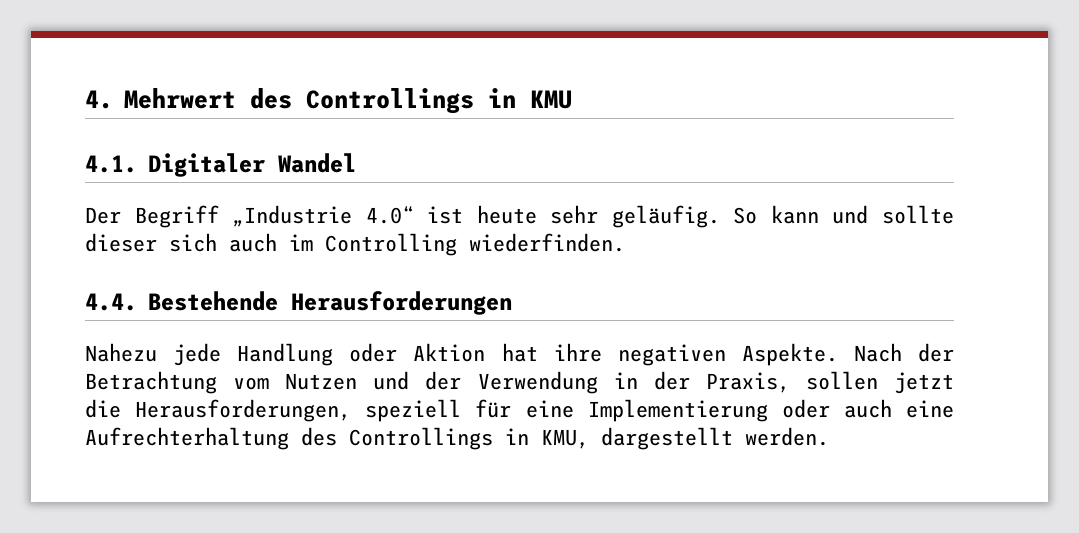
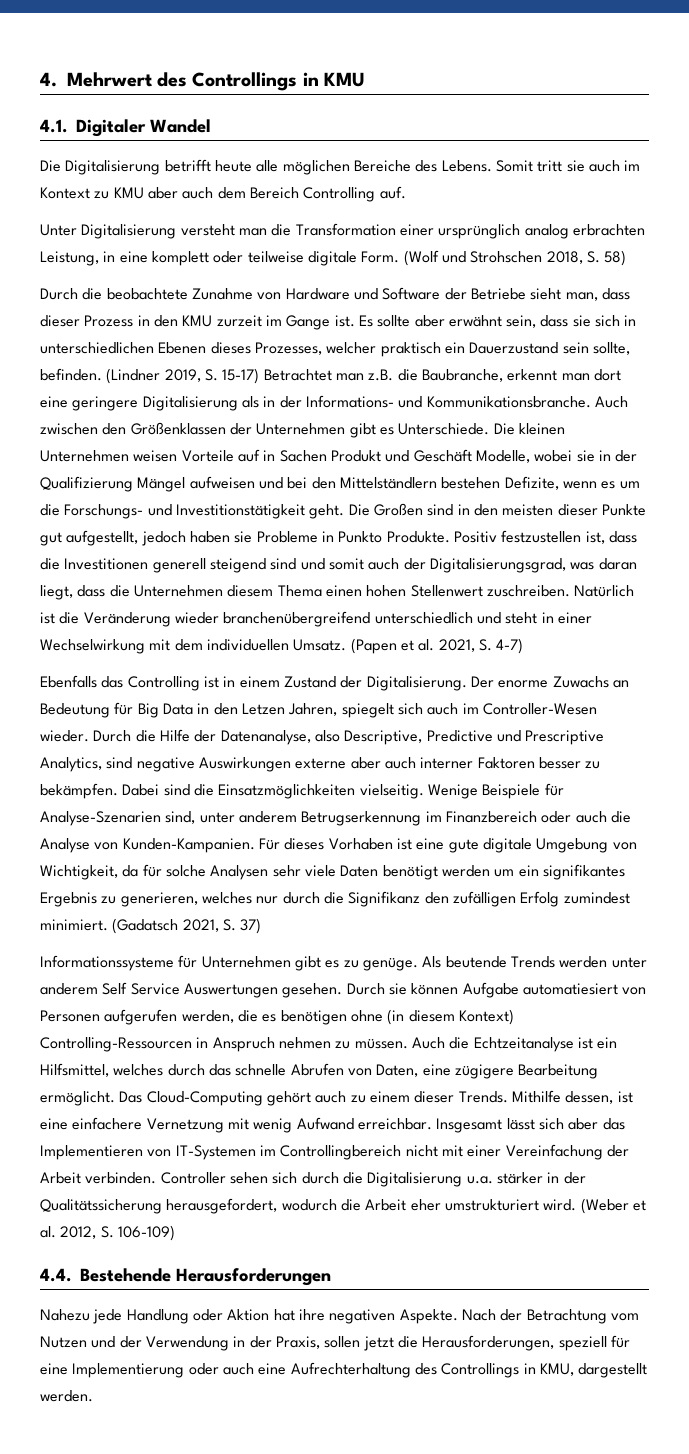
[85,205,954,228] [85,233,625,256] Der Begriff „Industrie 4.0“ ist heute sehr geläufig. So kann und sollte dieser sich auch im Controlling wiederfinden. -> [40,159,641,175] [40,186,406,202] [40,223,645,239] [40,250,627,266] [40,287,630,301] [40,315,637,330] [40,342,630,357] [40,368,621,384] [40,395,628,411] [40,422,565,438] [40,449,638,463] [40,476,640,492] [40,503,646,519] [40,530,637,546] [40,558,637,573] [40,585,635,600] [40,611,592,627] [40,638,524,654] [40,675,629,691] [40,702,597,718] [40,729,605,745] [40,757,601,772] [40,783,564,799] [40,811,631,826] [40,838,637,853] [40,864,625,880] [40,891,630,907] [40,918,262,934] [40,955,647,971] [40,982,647,998] [40,1009,514,1025] [40,1037,618,1052] [40,1063,599,1079] [40,1090,633,1106] [40,1117,625,1133] [40,1144,629,1160] [40,1172,586,1187] [40,1198,646,1214] [40,1225,175,1241] Die Digitalisierung betrifft heute alle möglichen Bereiche des Lebens. Somit tritt sie auch im Kontext zu KMU aber auch dem Bereich Controlling auf. // Unter Digitalisierung versteht man die Transformation einer ursprünglich analog erbrachten Leistung, in eine komplett oder teilweise digitale Form. (Wolf und Strohschen 2018, S. 58) // Durch die beobachtete Zunahme von Hardware und Software der Betriebe sieht man, dass dieser Prozess in den KMU zurzeit im Gange ist. Es sollte aber erwähnt sein, dass sie sich in unterschiedlichen Ebenen dieses Prozesses, welcher praktisch ein Dauerzustand sein sollte, befinden. (Lindner 2019, S. 15-17) Betrachtet man z.B. die Baubranche, erkennt man dort eine geringere Digitalisierung als in der Informations- und Kommunikationsbranche. Auch zwischen den Größenklassen der Unternehmen gibt es Unterschiede. Die kleinen Unternehmen weisen Vorteile auf in Sachen Produkt und Geschäft Modelle, wobei sie in der Qualifizierung Mängel aufweisen und bei den Mittelständlern bestehen Defizite, wenn es um die Forschungs- und Investitionstätigkeit geht. Die Großen sind in den meisten dieser Punkte gut aufgestellt, jedoch haben sie Probleme in Punkto Produkte. Positiv festzustellen ist, dass die Investitionen generell steigend sind und somit auch der Digitalisierungsgrad, was daran liegt, dass die Unternehmen diesem Thema einen hohen Stellenwert zuschreiben. Natürlich ist die Veränderung wieder branchenübergreifend unterschiedlich und steht in einer Wechselwirkung mit dem individuellen Umsatz. (Papen et al. 2021, S. 4-7) // Ebenfalls das Controlling ist in einem Zustand der Digitalisierung. Der enorme Zuwachs an Bedeutung für Big Data in den Letzen Jahren, spiegelt sich auch im Controller-Wesen wieder. Durch die Hilfe der Datenanalyse, also Descriptive, Predictive und Prescriptive Analytics, sind negative Auswirkungen externe aber auch interner Faktoren besser zu bekämpfen. Dabei sind die Einsatzmöglichkeiten vielseitig. Wenige Beispiele für Analyse-Szenarien sind, unter anderem Betrugserkennung im Finanzbereich oder auch die Analyse von Kunden-Kampanien. Für dieses Vorhaben ist eine gute digitale Umgebung von Wichtigkeit, da für solche Analysen sehr viele Daten benötigt werden um ein signifikantes Ergebnis zu generieren, welches nur durch die Signifikanz den zufälligen Erfolg zumindest minimiert. (Gadatsch 2021, S. 37) // Informationssysteme für Unternehmen gibt es zu genüge. Als beutende Trends werden unter anderem Self Service Auswertungen gesehen. Durch sie können Aufgabe automatiesiert von Personen aufgerufen werden, die es benötigen ohne (in diesem Kontext) Controlling-Ressourcen in Anspruch nehmen zu müssen. Auch die Echtzeitanalyse ist ein Hilfsmittel, welches durch das schnelle Abrufen von Daten, eine zügigere Bearbeitung ermöglicht. Das Cloud-Computing gehört auch zu einem dieser Trends. Mithilfe dessen, ist eine einfachere Vernetzung mit wenig Aufwand erreichbar. Insgesamt lässt sich aber das Implementieren von IT-Systemen im Controllingbereich nicht mit einer Vereinfachung der Arbeit verbinden. Controller sehen sich durch die Digitalisierung u.a. stärker in der Qualitätssicherung herausgefordert, wodurch die Arbeit eher umstrukturiert wird. (Weber et al. 2012, S. 106-109)

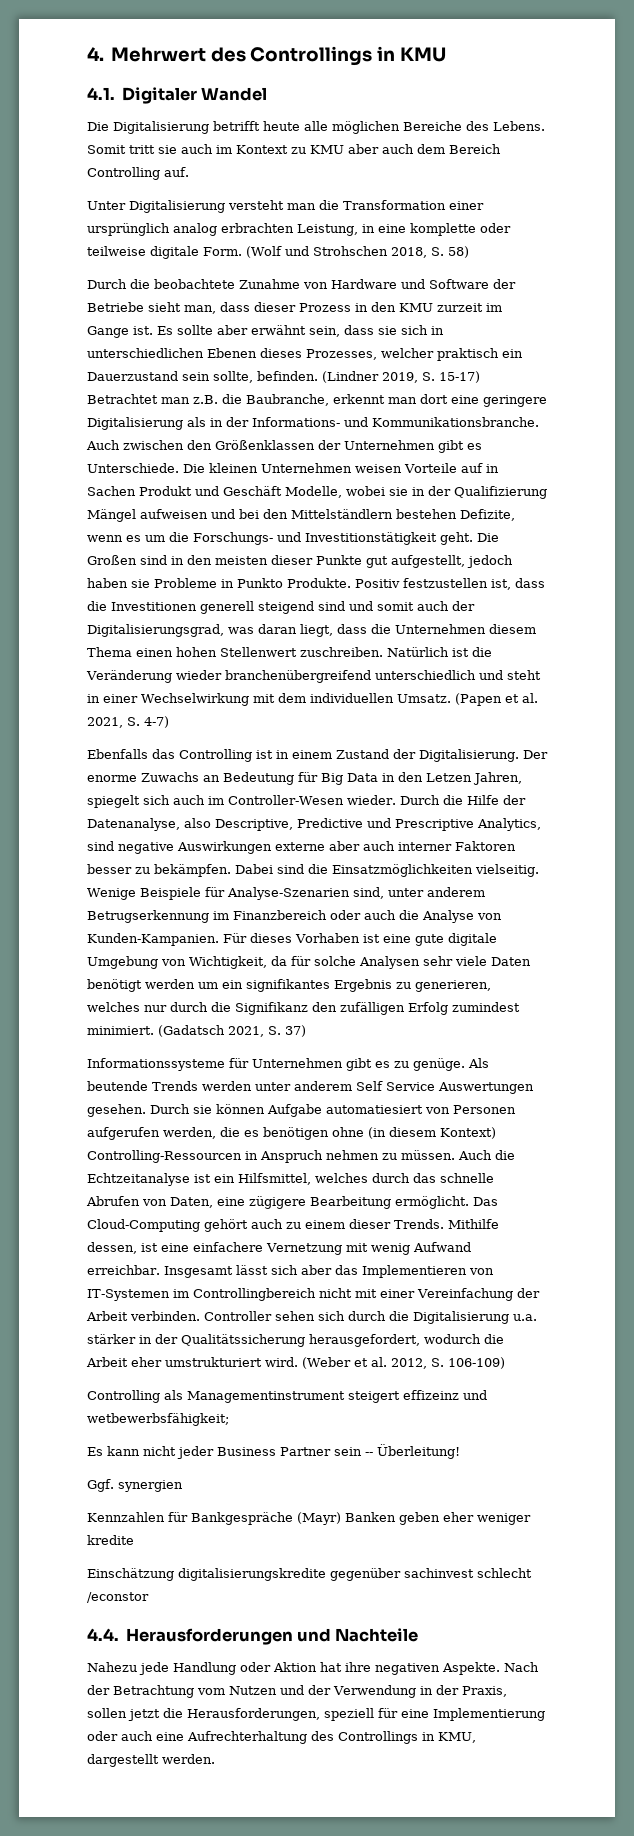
[151,251,209,266] komplett -> [410,223,476,236] komplette
(175, 1233) none -> [87,1390,487,1403] [87,1413,229,1426] [87,1444,460,1459] [87,1479,183,1492] [87,1512,531,1525] [87,1535,134,1545] [87,1568,532,1581] [87,1592,149,1603] // Controlling als Managementinstrument steigert effizeinz und wetbewerbsfähigkeit; // Es kann nicht jeder Business Partner sein -- Überleitung! // Ggf. synergien // Kennzahlen für Bankgespräche (Mayr) Banken geben eher weniger kredite // Einschätzung digitalisierungskredite gegenüber sachinvest schlecht /econstor
[80,1268,171,1282] Bestehende -> (119, 1634) none
(331, 1277) none -> [296,1628,419,1642] und Nachteile

